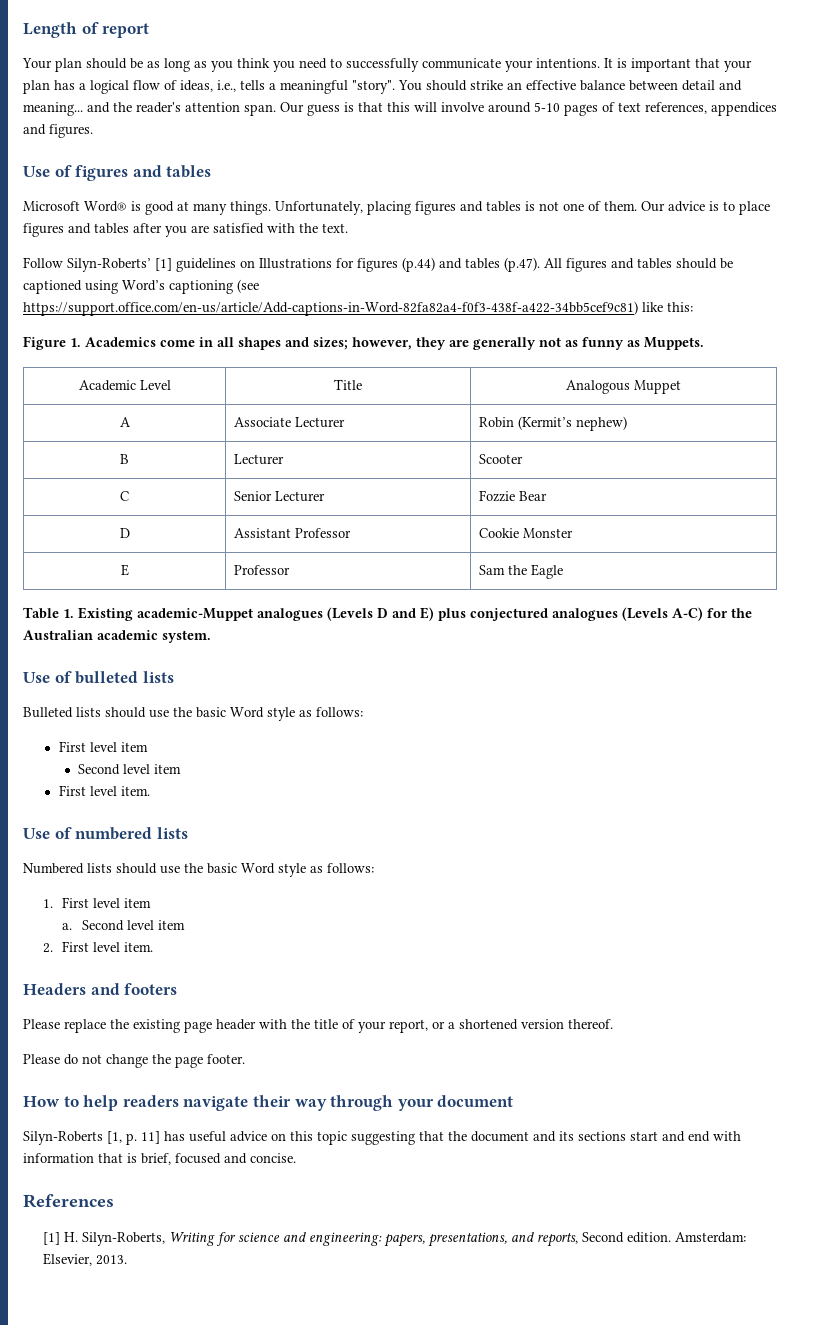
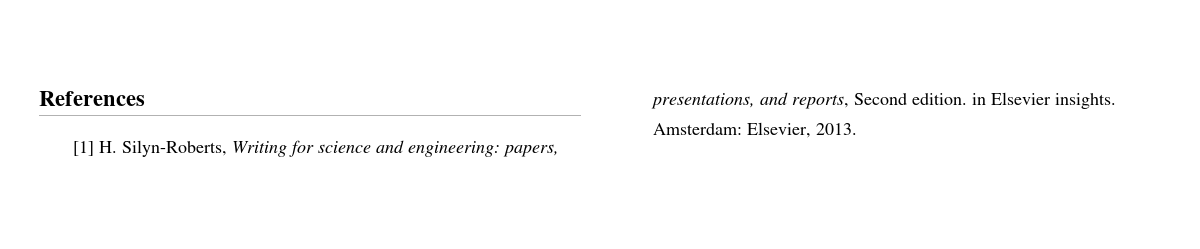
[23,22,150,38] [22,58,752,72] [23,80,742,94] [23,102,777,116] [23,124,93,138] [23,165,212,181] [23,201,770,215] [23,223,348,237] [23,257,733,272] [23,279,259,294] [23,301,693,316] [23,336,704,350] [78,380,171,391] [334,379,362,390] [566,380,681,394] [119,417,131,427] [233,417,345,428] [478,416,627,431] [120,454,129,464] [233,454,284,465] [478,454,523,464] [120,491,129,501] [233,491,325,502] [478,490,547,502] [119,528,130,538] [233,528,351,538] [478,528,573,538] [120,564,129,576] [233,565,290,575] [478,564,563,579] [23,607,752,621] [23,630,211,643] [23,671,174,684] [23,707,363,721] [58,741,148,752] [78,764,182,775] [58,785,150,796] [23,827,188,840] [23,863,374,877] [42,897,152,908] [62,920,185,931] [42,941,154,953] [23,983,178,995] [23,1019,613,1033] [23,1054,245,1068] [23,1095,514,1111] [23,1131,741,1145] [23,1153,296,1165] Length of report // Your plan should be as long as you think you need to successfully communicate your intentions. It is important that your plan has a logical flow of ideas, i.e., tells a meaningful "story". You should strike an effective balance between detail and meaning... and the reader's attention span. Our guess is that this will involve around 5-10 pages of text references, appendices and figures. // Use of figures and tables // Microsoft Word® is good at many things. Unfortunately, placing figures and tables is not one of them. Our advice is to place figures and tables after you are satisfied with the text. // Follow Silyn-Roberts’ [1] guidelines on Illustrations for figures (p.44) and tables (p.47). All figures and tables should be captioned using Word’s captioning (see https://support.office.com/en-us/article/Add-captions-in-Word-82fa82a4-f0f3-438f-a422-34bb5cef9c81) like this: // Figure 1. Academics come in all shapes and sizes; however, they are generally not as funny as Muppets. // Academic Level | Title | Analogous Muppet // A | Associate Lecturer | Robin (Kermit’s nephew) // B | Lecturer | Scooter // C | Senior Lecturer | Fozzie Bear // D | Assistant Professor | Cookie Monster // E | Professor | Sam the Eagle // Table 1. Existing academic-Muppet analogues (Levels D and E) plus conjectured analogues (Levels A-C) for the Australian academic system. // Use of bulleted lists // Bulleted lists should use the basic Word style as follows: // First level item // Second level item // First level item. // Use of numbered lists // Numbered lists should use the basic Word style as follows: // 1. First level item // a. Second level item // 2. First level item. // Headers and footers // Please replace the existing page header with the title of your report, or a shortened version thereof. // Please do not change the page footer. // How to help readers navigate their way through your document // Silyn-Roberts [1, p. 11] has useful advice on this topic suggesting that the document and its sections start and end with information that is brief, focused and concise. // -> (39, 98) none
(671, 1237) none -> [971,92,1116,109] in Elsevier insights.

